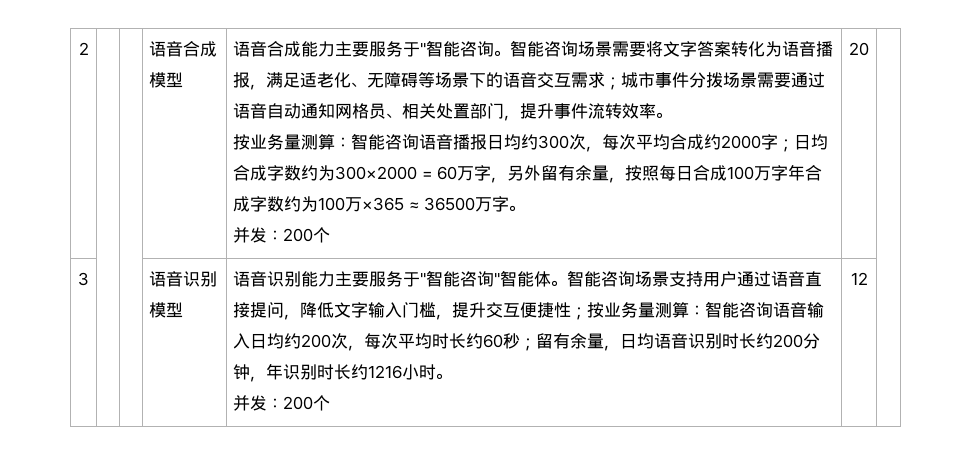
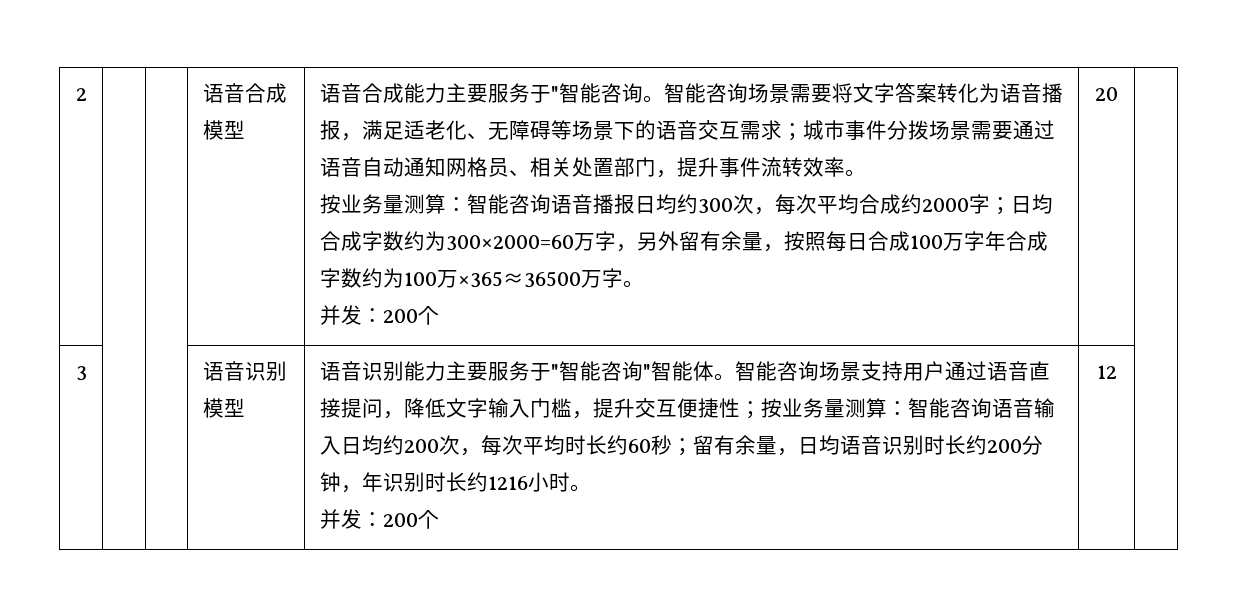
[335,166,458,180] 300×2000 = 60 -> [445,235,574,251] 300×2000=60
[362,197,476,211] ×365 ≈ 36500 -> [457,271,581,288] ×365≈36500

